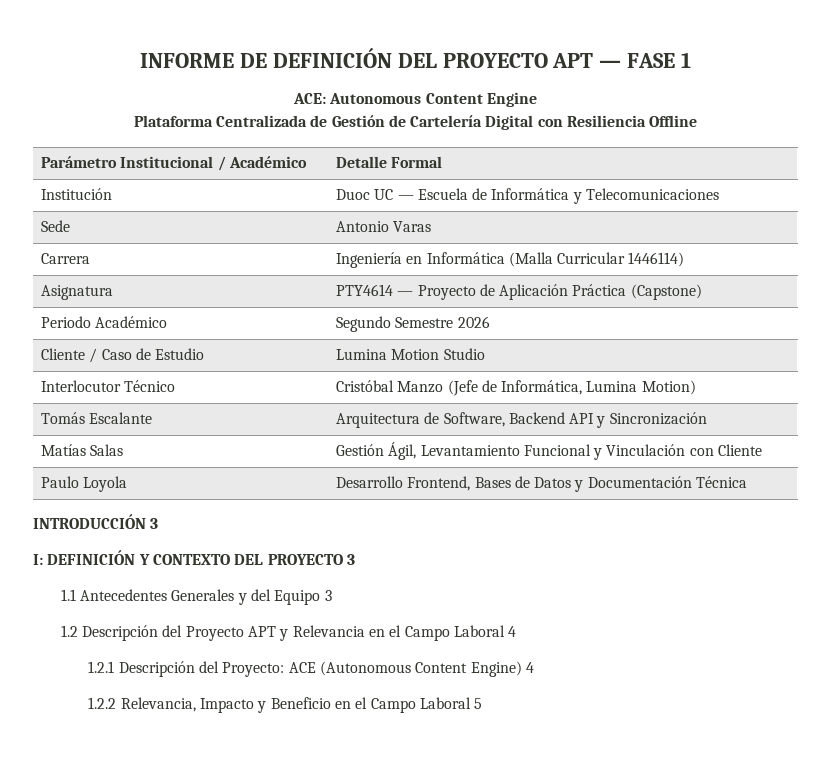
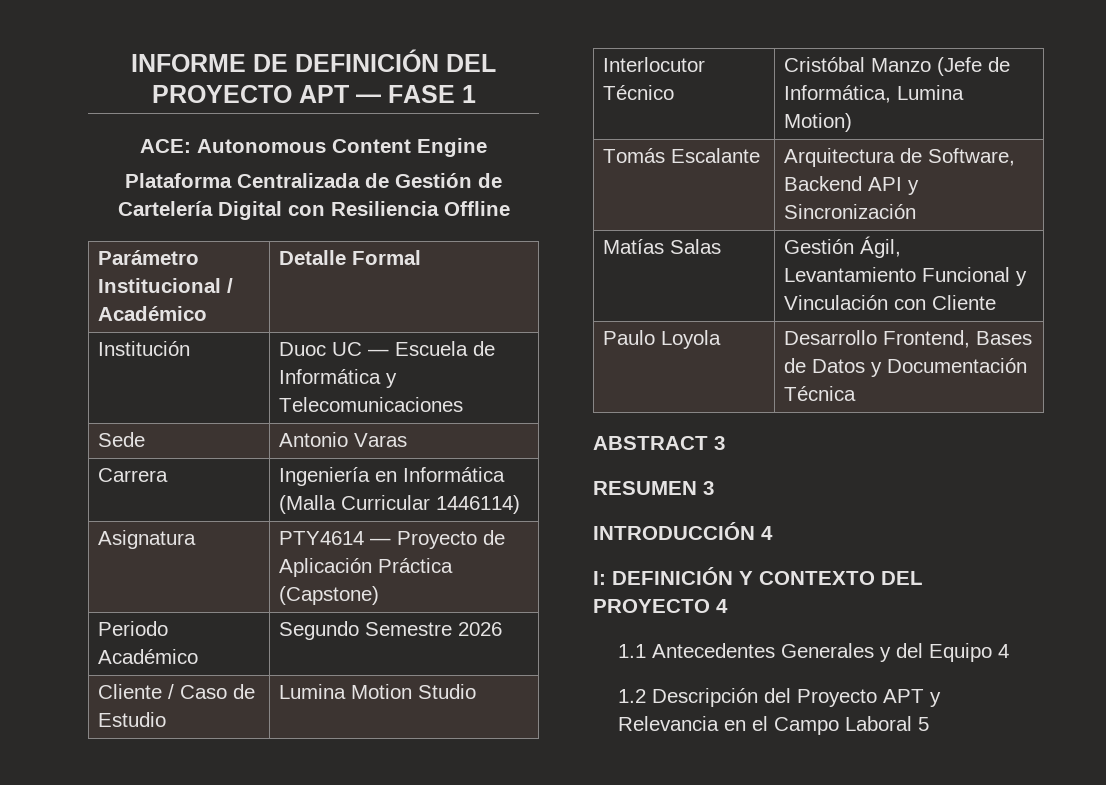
(748, 482) none -> [593,436,725,450] [593,481,714,495] // ABSTRACT 3 // RESUMEN 3
[150,518,159,529] 3 -> [761,526,773,540] 4
[346,554,355,565] 3 -> [716,599,728,613] 4
[324,590,332,601] 3 -> [997,644,1009,658] 4
[508,626,517,637] [88,661,534,677] [88,697,471,713] 4 // 1.2.1 Descripción del Proyecto: ACE (Autonomous Content Engine) 4 // 1.2.2 Relevancia, Impacto y Beneficio en el Campo Laboral -> (912, 723) none

